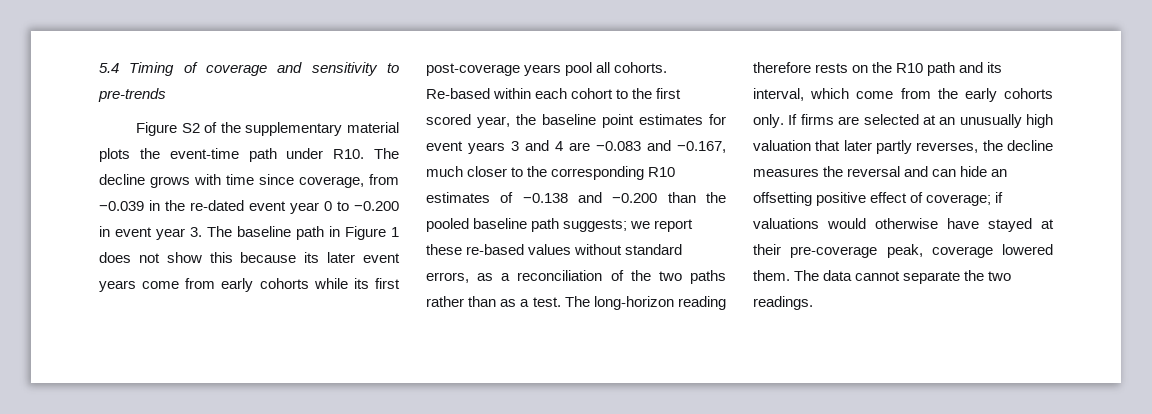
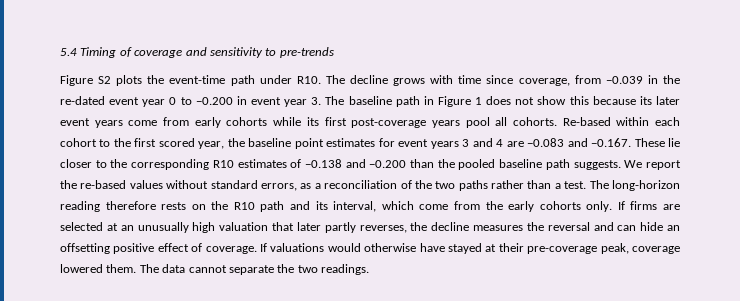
[204,122,399,136] of the supplementary material -> (112, 80) none
[677,141,726,153] [426,166,463,177] −0.167, much -> [591,138,681,147] −0.167. These lie
[563,219,694,232] [426,244,462,255] suggests; we report these -> [573,160,681,170] [60,180,77,189] suggests. We report the
[500,299,517,307] as -> (552, 184) none
[926,192,1004,206] coverage; if -> [205,243,267,254] coverage. If

